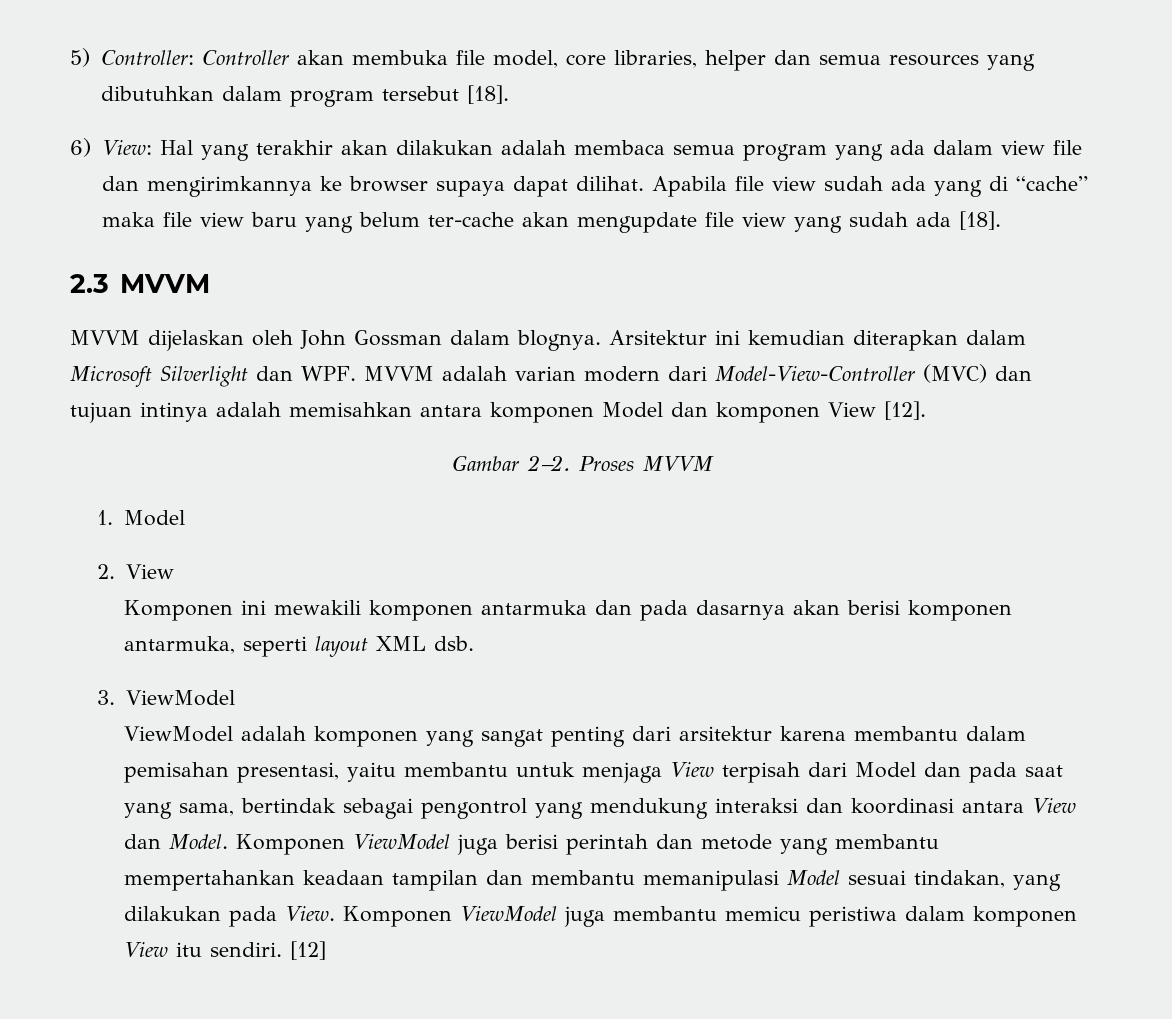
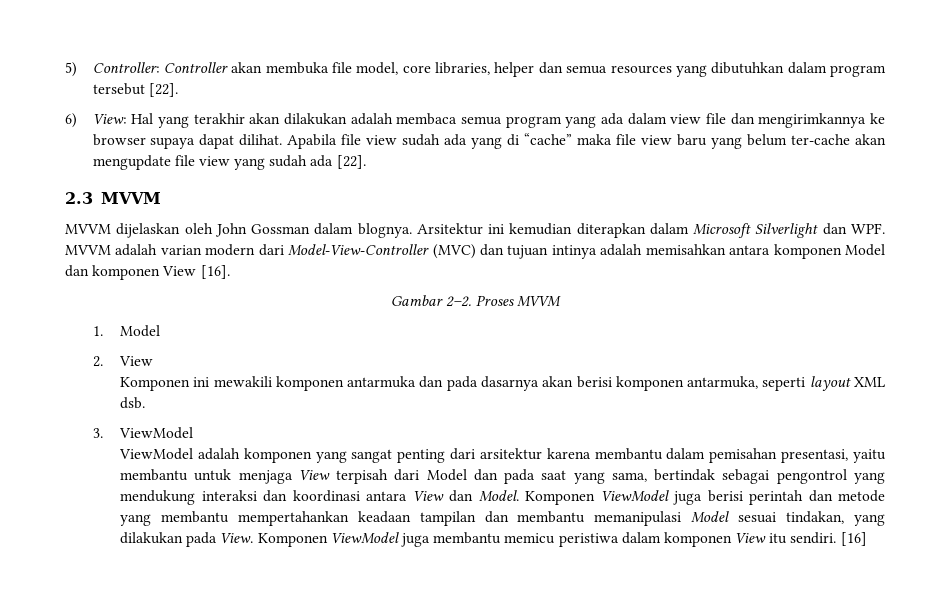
[466,85,509,104] [18]. -> [148,83,178,97] [22].
[958,211,1001,230] [18]. -> [336,155,366,169] [22].
[883,401,926,420] [12]. -> [200,265,230,279] [16].
[289,941,326,960] [12] -> [840,532,867,546] [16]

